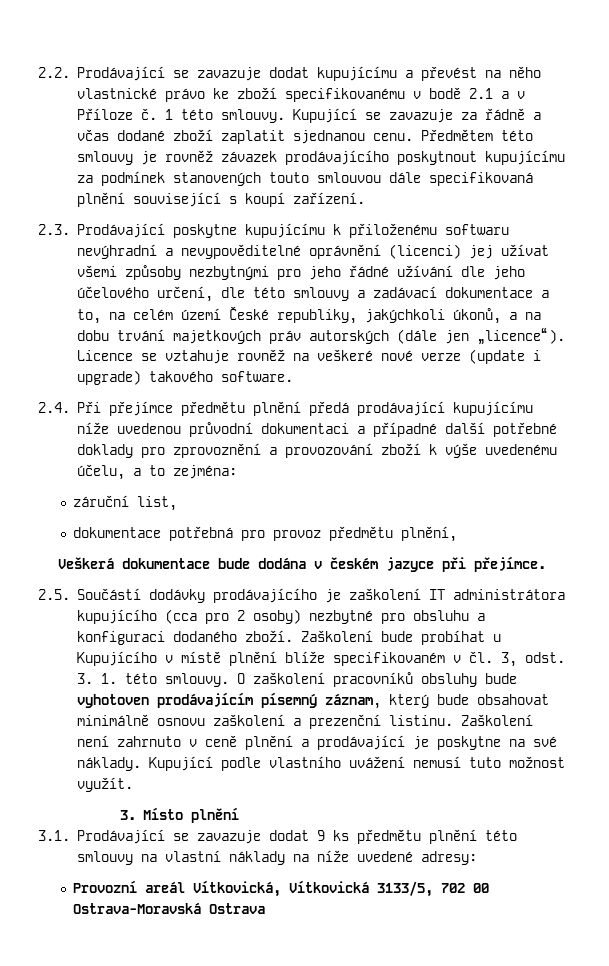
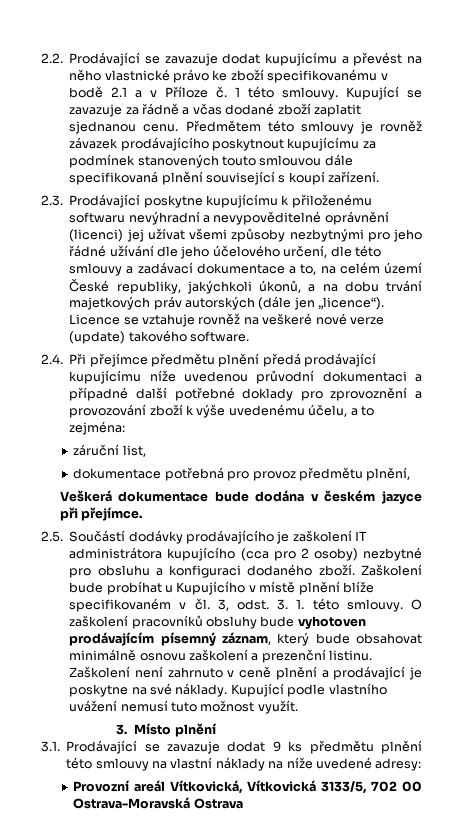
[468,349,541,364] [76,370,141,385] (update i upgrade) -> [69,331,126,344] (update)

